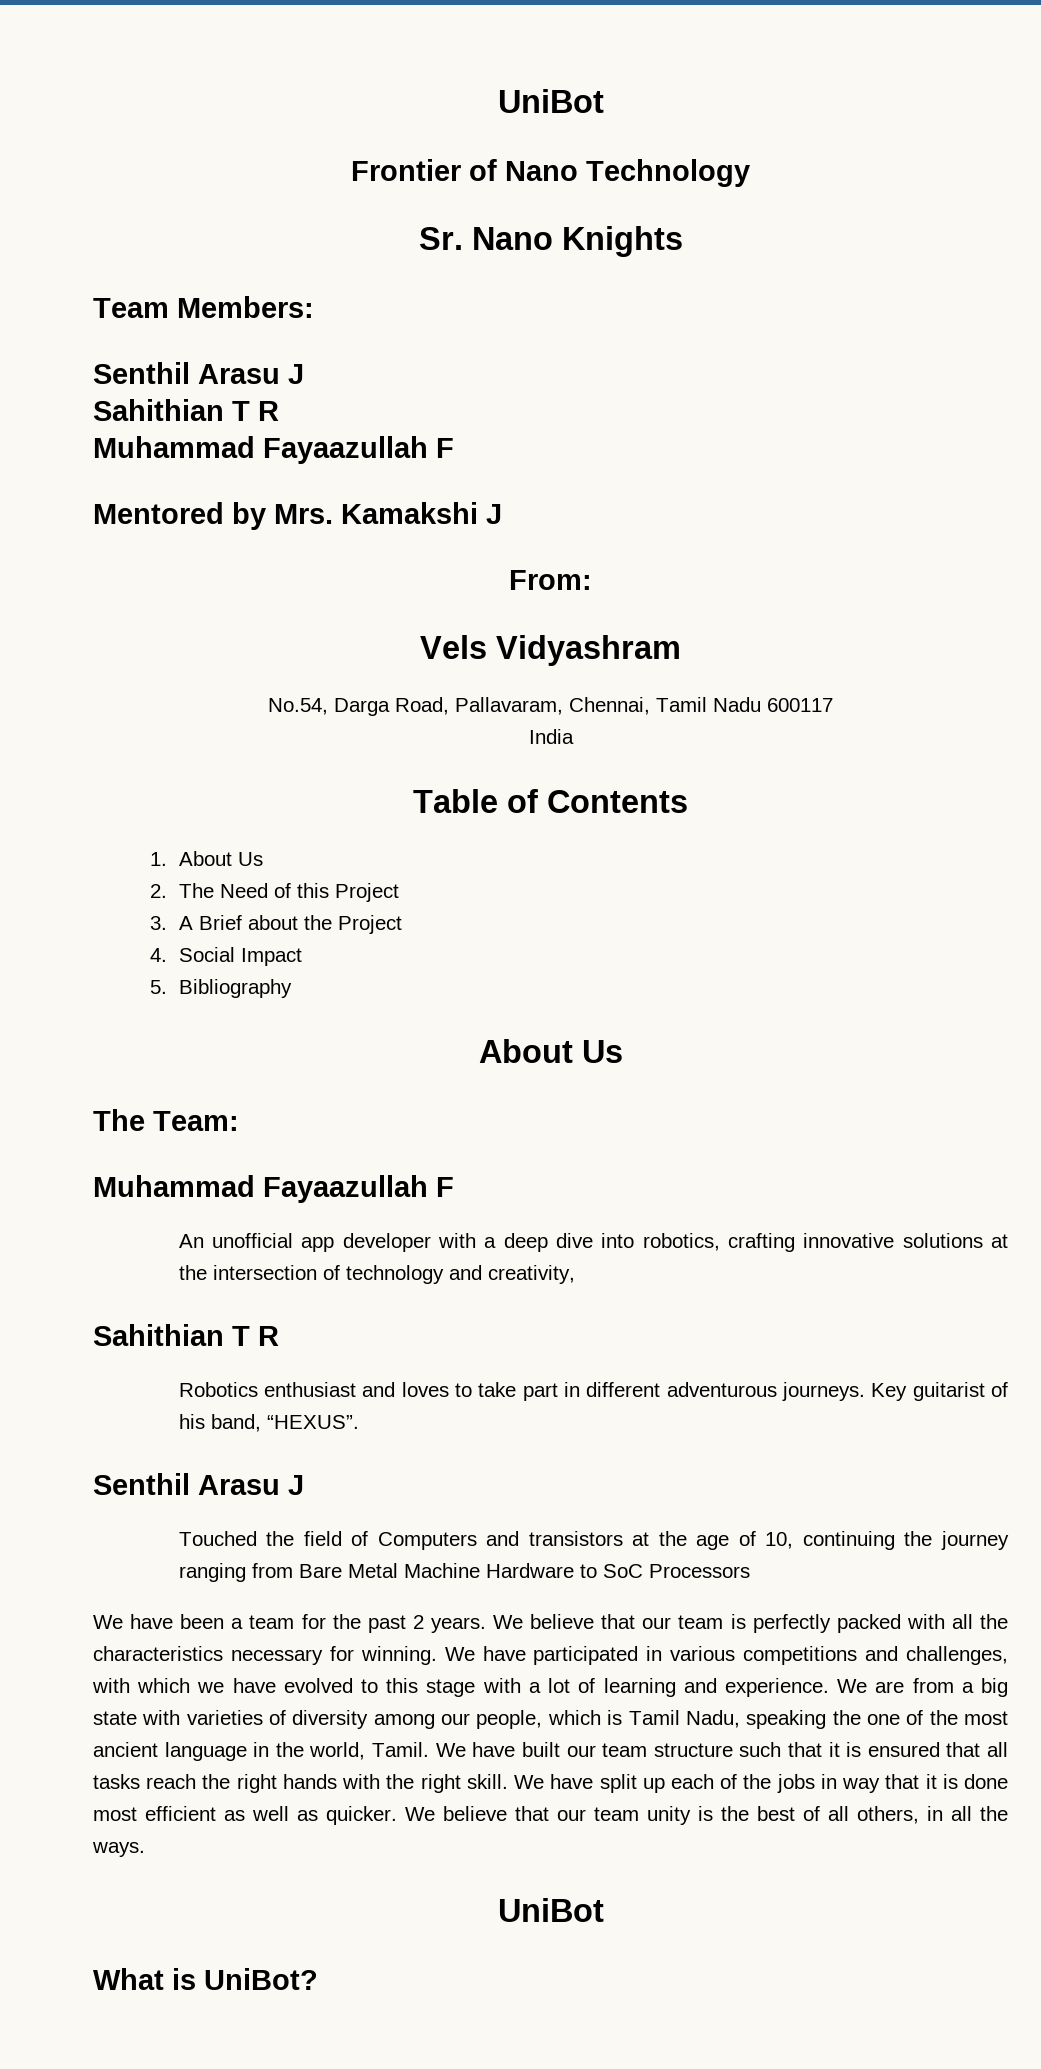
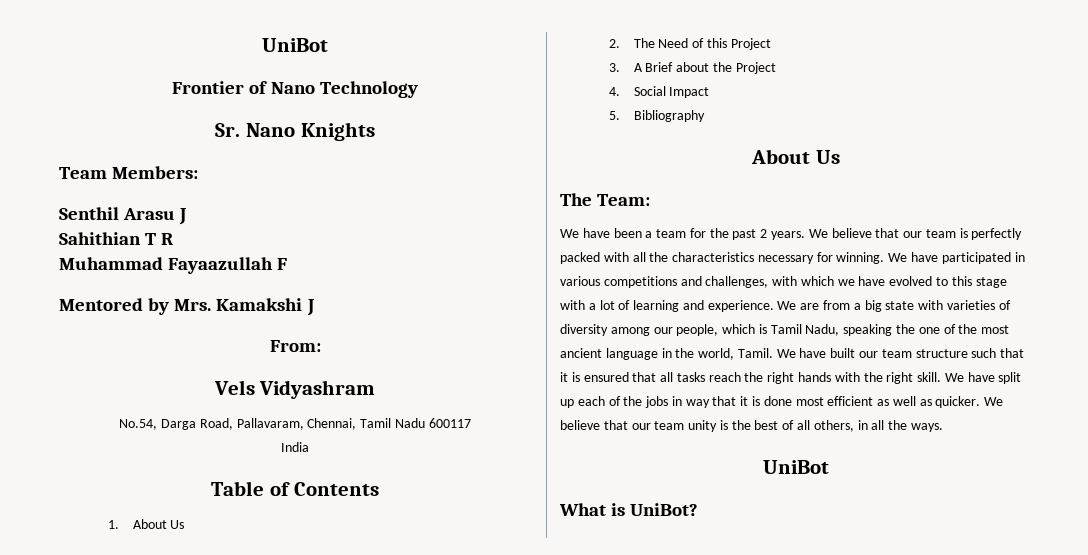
[93,1175,454,1203] [178,1233,1009,1252] [178,1265,575,1284] [93,1324,279,1346] [178,1382,1009,1401] [178,1414,359,1432] [93,1473,304,1495] [178,1531,1009,1550] [178,1563,750,1582] // Muhammad Fayaazullah F // An unofficial app developer with a deep dive into robotics, crafting innovative solutions at the intersection of technology and creativity, // Sahithian T R // Robotics enthusiast and loves to take part in different adventurous journeys. Key guitarist of his band, “HEXUS”. // Senthil Arasu J // Touched the field of Computers and transistors at the age of 10, continuing the journey ranging from Bare Metal Machine Hardware to SoC Processors -> (651, 200) none

